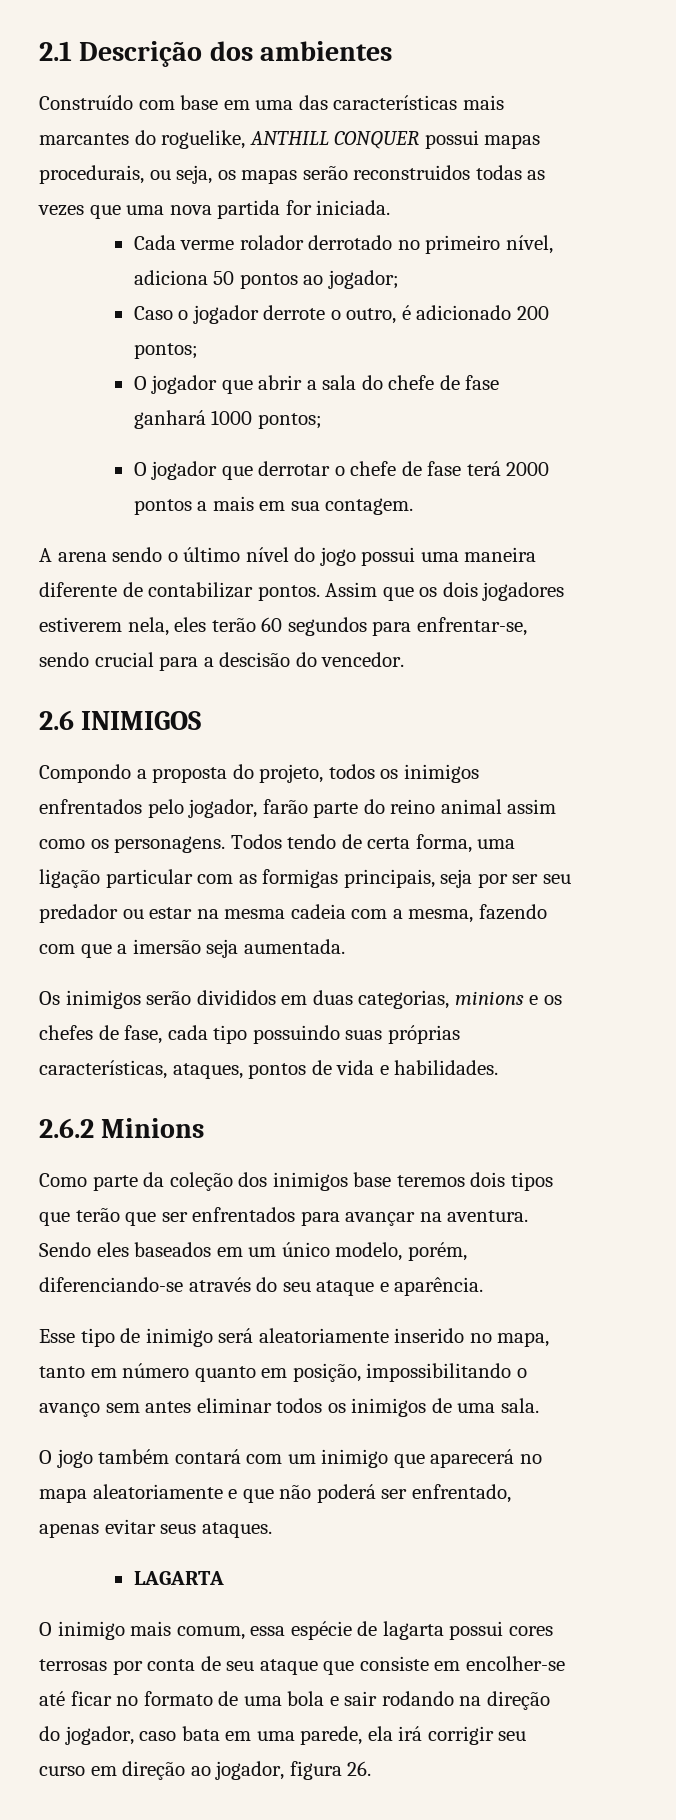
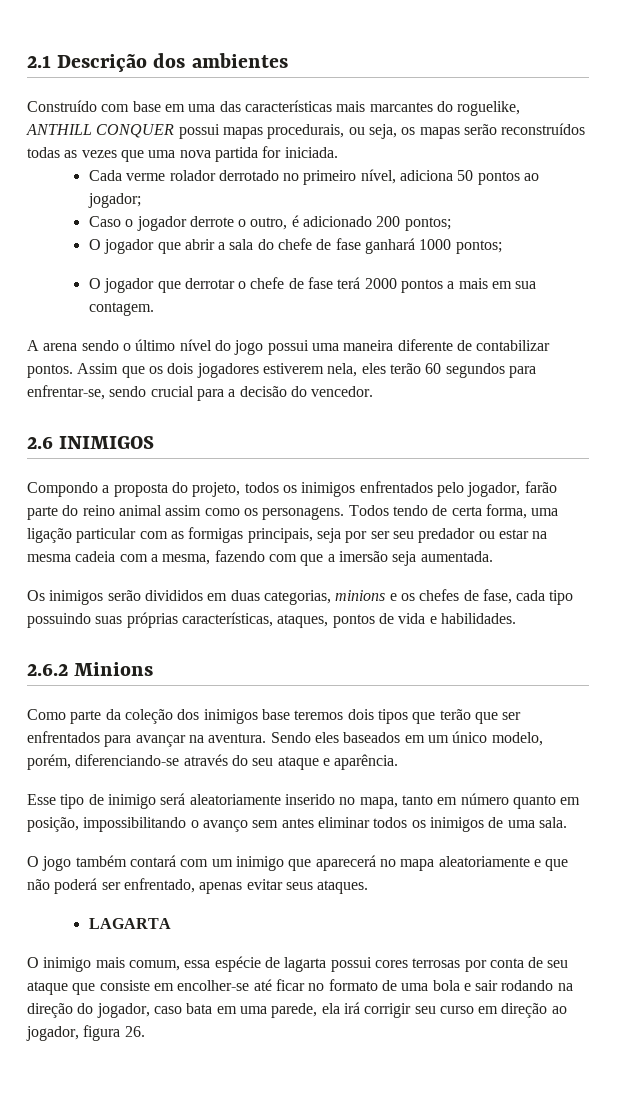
[353,165,471,180] reconstruidos -> [501,123,586,135] reconstruídos
[219,652,291,667] descisão -> [239,386,287,397] decisão

